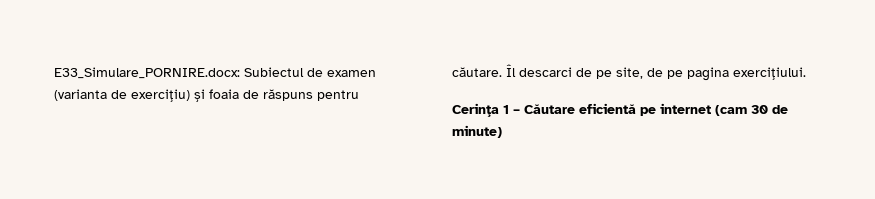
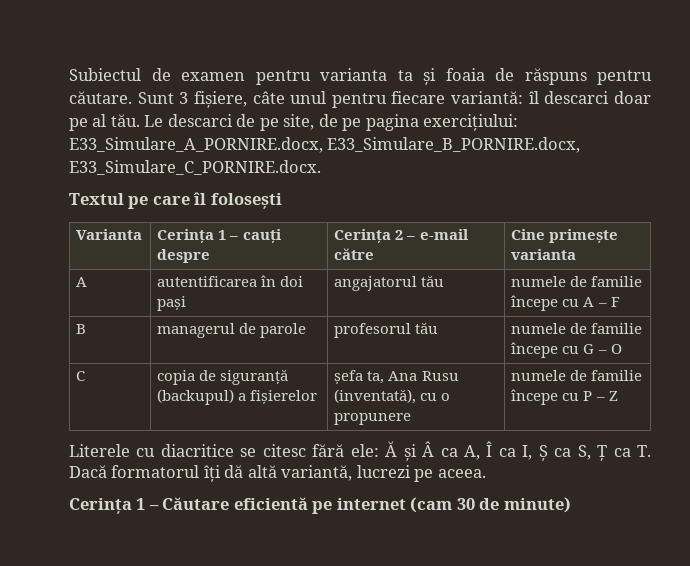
[54,67,240,79] E33_Simulare_PORNIRE.docx: -> (69, 74) none
[54,89,190,102] (varianta de exercițiu) -> [255,68,413,85] pentru varianta ta
[506,64,516,77] Îl -> [137,91,651,108] [69,114,164,131] Sunt 3 fișiere, câte unul pentru fiecare variantă: îl descarci doar pe al tău. Le
[733,67,806,80] exercițiului. -> [423,114,519,131] [69,137,581,153] [69,160,321,175] [69,192,282,209] [76,229,143,240] [157,229,282,243] [157,249,211,263] [334,229,469,243] [334,248,375,260] [511,229,619,243] [511,249,577,260] [76,277,88,287] [157,275,304,287] [157,296,187,311] [334,275,445,291] [511,276,643,287] [511,295,620,311] [76,324,87,334] [157,323,307,338] [334,322,439,338] [511,323,643,334] [511,342,622,358] [76,371,86,381] [157,369,289,385] [157,389,318,405] [334,370,459,384] [334,389,451,404] [334,413,412,425] [511,370,643,381] [511,389,618,405] [69,441,651,461] [69,465,486,482] exercițiului: E33_Simulare_A_PORNIRE.docx, E33_Simulare_B_PORNIRE.docx, E33_Simulare_C_PORNIRE.docx. // Textul pe care îl folosești // Varianta | Cerința 1 – cauți despre | Cerința 2 – e-mail către | Cine primește varianta // A | autentificarea în doi pași | angajatorul tău | numele de familie începe cu A – F // B | managerul de parole | profesorul tău | numele de familie începe cu G – O // C | copia de siguranță (backupul) a fișierelor | șefa ta, Ana Rusu (inventată), cu o propunere | numele de familie începe cu P – Z // Literele cu diacritice se citesc fără ele: Ă și Â ca A, Î ca I, Ș ca S, Ț ca T. Dacă formatorul îți dă altă variantă, lucrezi pe aceea.

